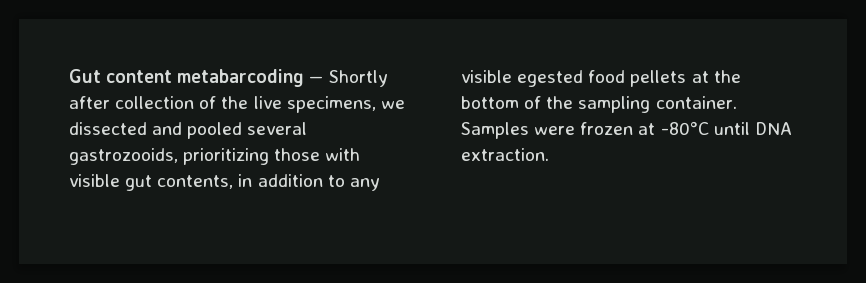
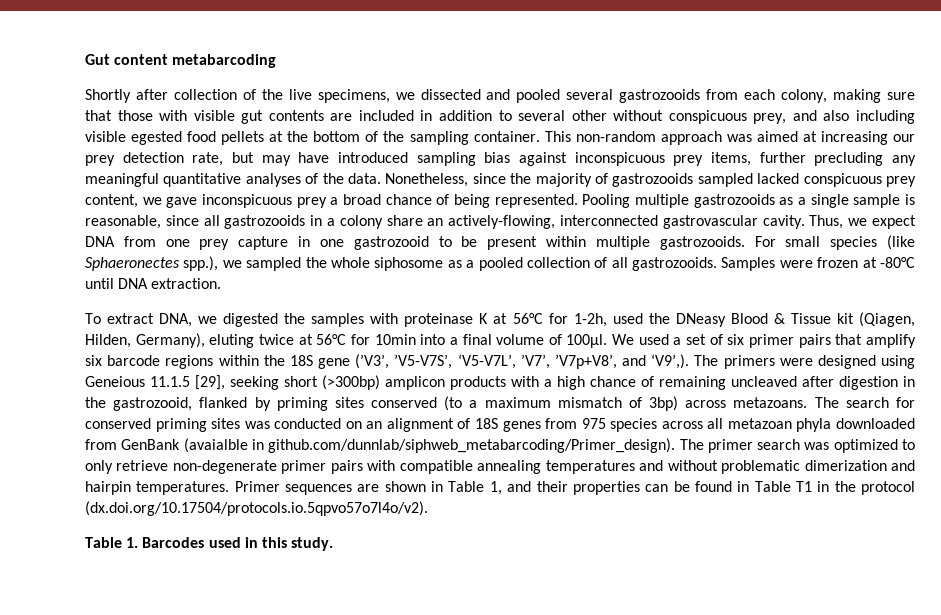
[309,76,324,83] — -> (277, 61) //
[69,148,361,165] [69,174,380,191] gastrozooids, prioritizing those with visible gut contents, in addition to any -> [619,89,916,103] [85,110,915,124] gastrozooids from each colony, making sure that those with visible gut contents are included in addition to several other without conspicuous prey, and also including
(737, 102) none -> [544,131,915,145] [85,152,916,166] [85,173,916,187] [85,194,915,208] [85,215,916,229] [85,235,916,250] [85,256,718,271] This non-random approach was aimed at increasing our prey detection rate, but may have introduced sampling bias against inconspicuous prey items, further precluding any meaningful quantitative analyses of the data. Nonetheless, since the majority of gastrozooids sampled lacked conspicuous prey content, we gave inconspicuous prey a broad chance of being represented. Pooling multiple gastrozooids as a single sample is reasonable, since all gastrozooids in a colony share an actively-flowing, interconnected gastrovascular cavity. Thus, we expect DNA from one prey capture in one gastrozooid to be present within multiple gastrozooids. For small species (like Sphaeronectes spp.), we sampled the whole siphosome as a pooled collection of all gastrozooids.
(549, 154) none -> [85,312,915,327] [85,333,917,348] [85,354,915,369] [85,375,915,390] [85,396,915,411] [85,418,915,432] [85,438,915,453] [85,460,915,474] [85,481,916,495] [85,501,428,516] [85,537,334,551] // To extract DNA, we digested the samples with proteinase K at 56°C for 1-2h, used the DNeasy Blood & Tissue kit (Qiagen, Hilden, Germany), eluting twice at 56°C for 10min into a final volume of 100µl. We used a set of six primer pairs that amplify six barcode regions within the 18S gene (’V3’, ’V5-V7S’, ‘V5-V7L’, ’V7’, ’V7p+V8’, and ‘V9’,). The primers were designed using Geneious 11.1.5 [29], seeking short (>300bp) amplicon products with a high chance of remaining uncleaved after digestion in the gastrozooid, flanked by priming sites conserved (to a maximum mismatch of 3bp) across metazoans. The search for conserved priming sites was conducted on an alignment of 18S genes from 975 species across all metazoan phyla downloaded from GenBank (avaialble in github.com/dunnlab/siphweb_metabarcoding/Primer_design). The primer search was optimized to only retrieve non-degenerate primer pairs with compatible annealing temperatures and without problematic dimerization and hairpin temperatures. Primer sequences are shown in Table 1, and their properties can be found in Table T1 in the protocol (dx.doi.org/10.17504/protocols.io.5qpvo57o7l4o/v2). // Table 1. Barcodes used in this study.

